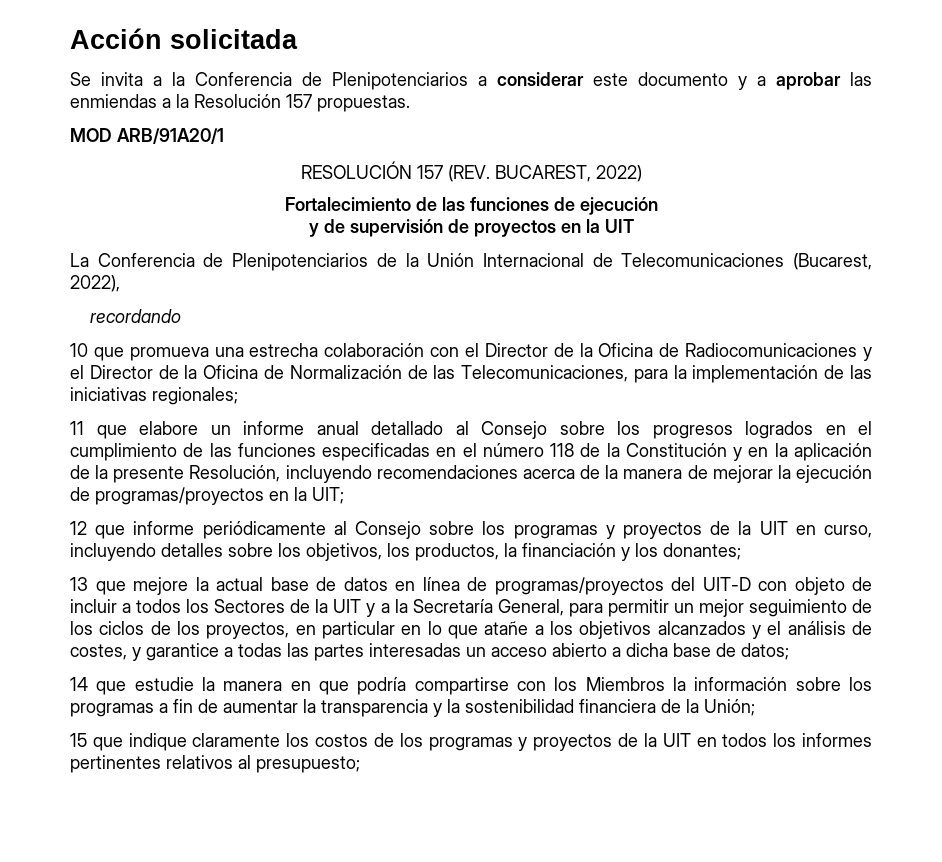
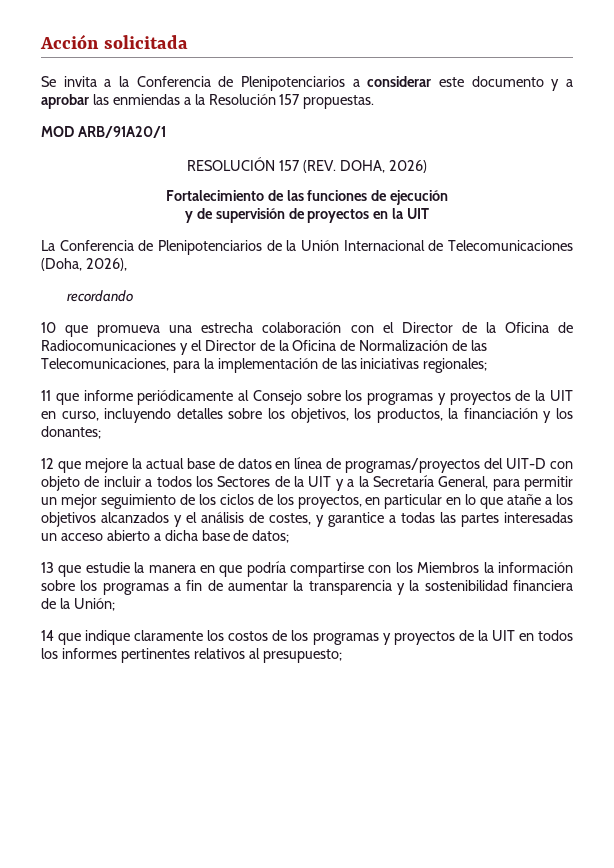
[494,165,642,182] BUCAREST, 2022) -> [339,160,427,173] DOHA, 2026)
[793,253,873,270] [70,275,120,292] (Bucarest, 2022), -> [41,258,127,271] (Doha, 2026),
[139,421,872,439] [70,443,872,461] [70,465,873,483] [70,487,344,505] [70,521,126,539] elabore un informe anual detallado al Consejo sobre los progresos logrados en el cumplimiento de las funciones especificadas en el número 118 de la Constitución y en la aplicación de la presente Resolución, incluyendo recomendaciones acerca de la manera de mejorar la ejecución de programas/proyectos en la UIT; // 12 que -> (79, 399) none
[70,577,88,591] 13 -> [41,458,54,469] 12
[70,677,88,691] 14 -> [41,562,54,573] 13
[70,733,87,747] 15 -> [41,630,54,641] 14

